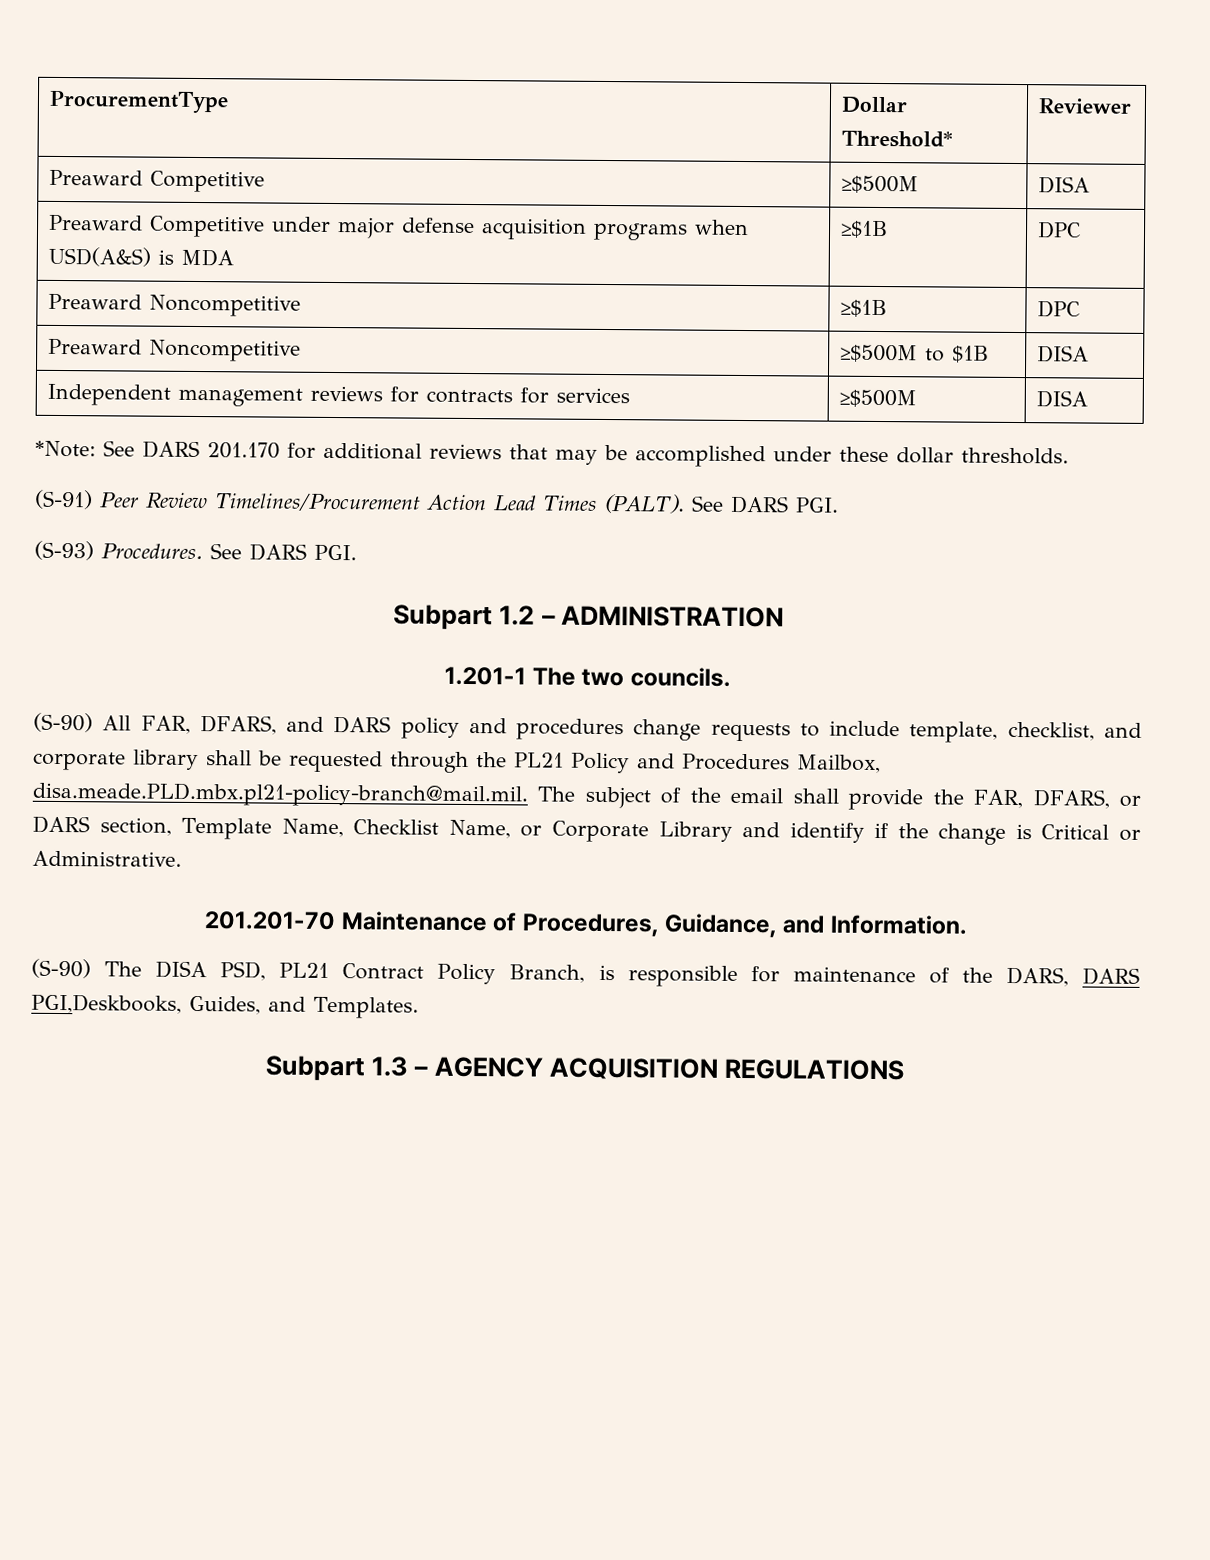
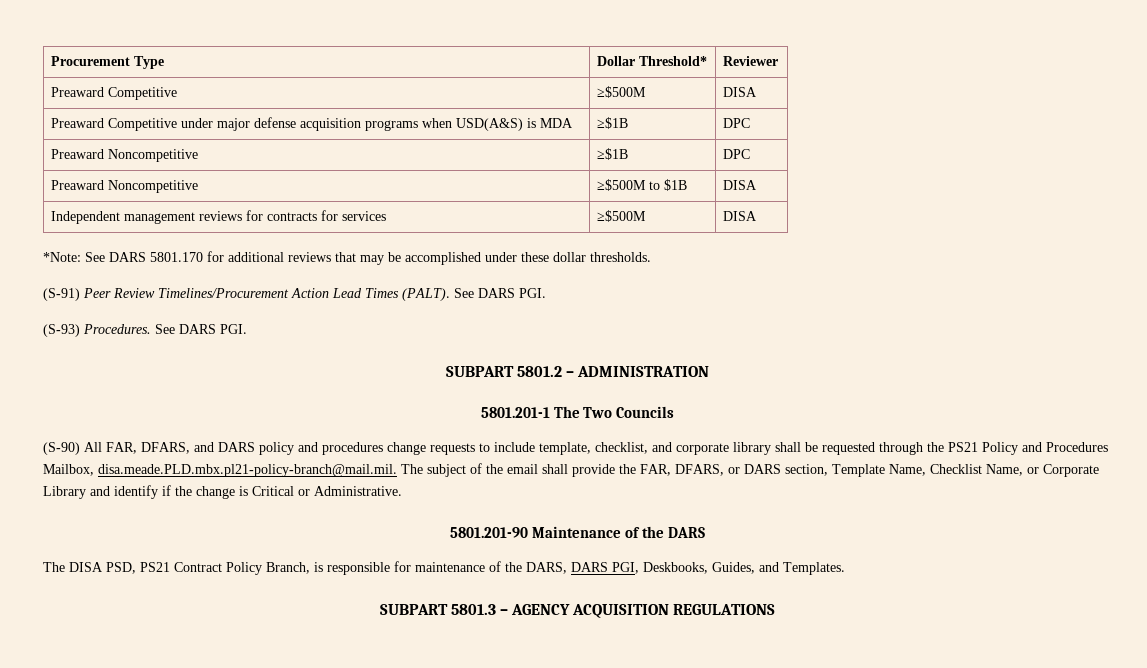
[49,90,230,114] ProcurementType -> [50,56,164,69] Procurement Type
[207,442,280,459] 201.170 -> [150,252,203,262] 5801.170
[393,604,536,631] Subpart 1.2 -> [445,366,562,377] SUBPART 5801.2
[444,666,731,687] 1.201-1 The two councils. -> [480,406,675,418] 5801.201-1 The Two Councils
[514,752,564,768] PL21 -> [948,442,978,452] PS21
[204,911,337,931] 201.201-70 -> [450,527,529,538] 5801.201-90
[521,913,968,938] [31,958,91,979] Procedures, Guidance, and Information. // (S-90) -> [641,526,705,538] the DARS //
[279,962,330,978] PL21 -> [140,562,170,572] PS21
[31,993,182,1014] PGI,Deskbooks, -> [612,562,708,574] PGI, Deskbooks,
[265,1055,409,1082] Subpart 1.3 -> [379,604,496,615] SUBPART 5801.3

